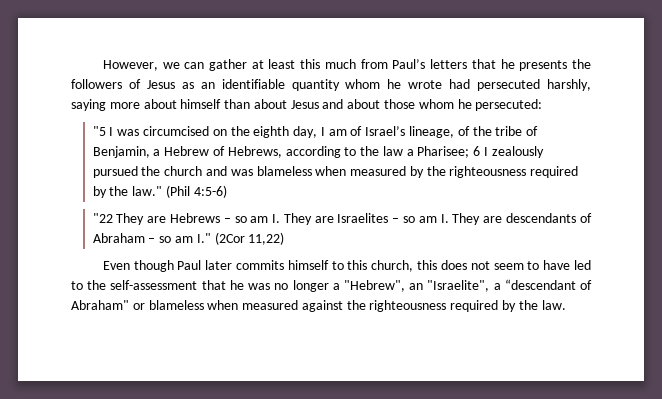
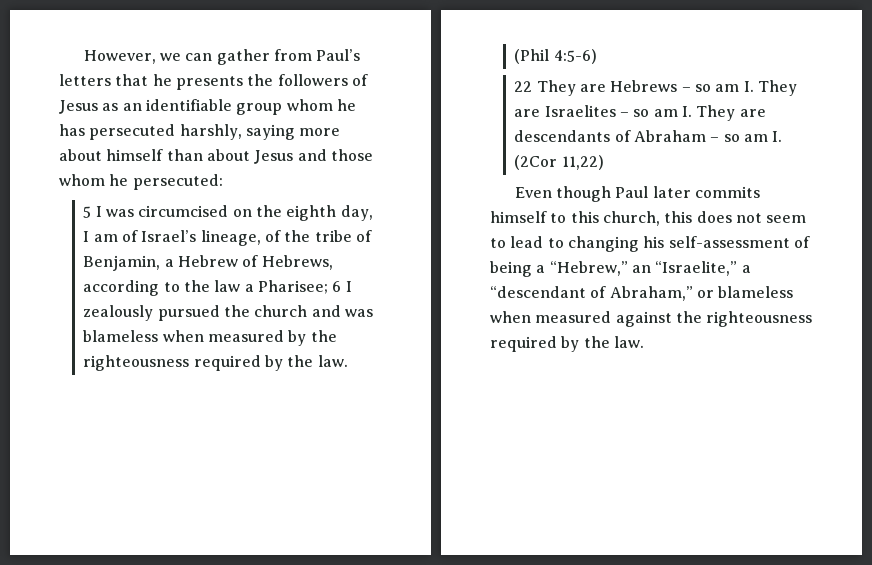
[251,59,356,69] at least this much -> (270, 57) none
[291,79,471,91] quantity whom he wrote had -> [236,99,356,115] [59,124,85,136] group whom he has
[347,99,381,109] about -> (327, 155) none
[92,126,106,136] "5 -> [83,206,92,218] 5
[132,186,163,196] law." -> [317,355,348,367] law.
[92,213,113,223] "22 -> [514,81,533,92] 22
[196,233,211,243] I." -> [772,131,783,142] I.
[543,260,591,270] [71,280,490,292] have led to the self-assessment that he was no longer a "Hebrew", an "Israelite", -> [510,236,810,252] [490,261,738,277] lead to changing his self-assessment of being a “Hebrew,” an “Israelite,”
[71,300,129,310] Abraham" -> [609,286,693,301] Abraham,”

